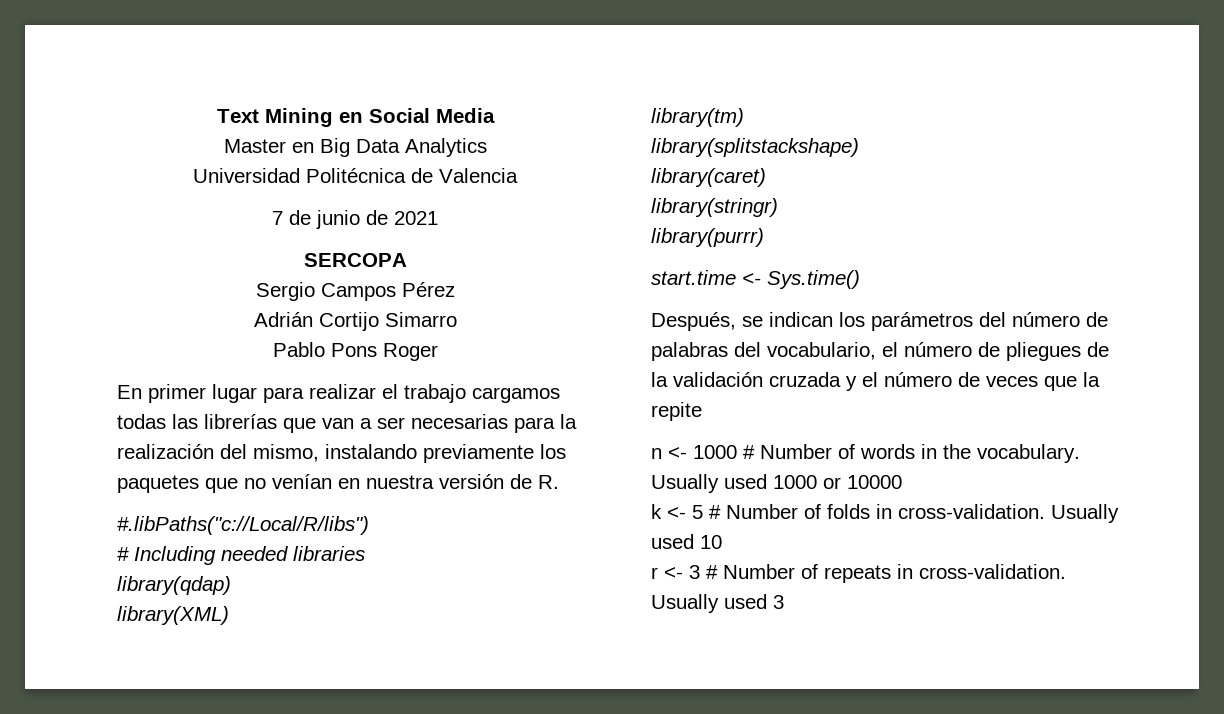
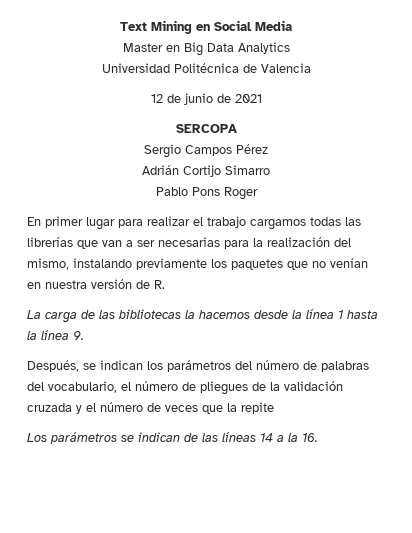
[272,211,283,225] 7 -> [150,94,163,103] 12
[117,516,369,535] [117,546,365,565] [117,576,231,595] [117,606,229,625] [651,108,744,127] [651,138,859,157] [651,168,766,187] [651,198,778,217] [651,228,764,247] [651,270,860,289] #.libPaths("c://Local/R/libs") // # Including needed libraries // library(qdap) // library(XML) // library(tm) // library(splitstackshape) // library(caret) // library(stringr) // library(purrr) // start.time <- Sys.time() -> [27,309,378,323] [27,330,84,340] La carga de las bibliotecas la hacemos desde la línea 1 hasta la línea 9.
[651,444,1080,463] [651,474,902,493] [651,504,1119,523] [651,534,722,549] [651,564,1066,583] [651,594,784,613] n <- 1000 # Number of words in the vocabulary. Usually used 1000 or 10000 // k <- 5 # Number of folds in cross-validation. Usually used 10 // r <- 3 # Number of repeats in cross-validation. Usually used 3 -> [27,432,318,444] Los parámetros se indican de las líneas 14 a la 16.

